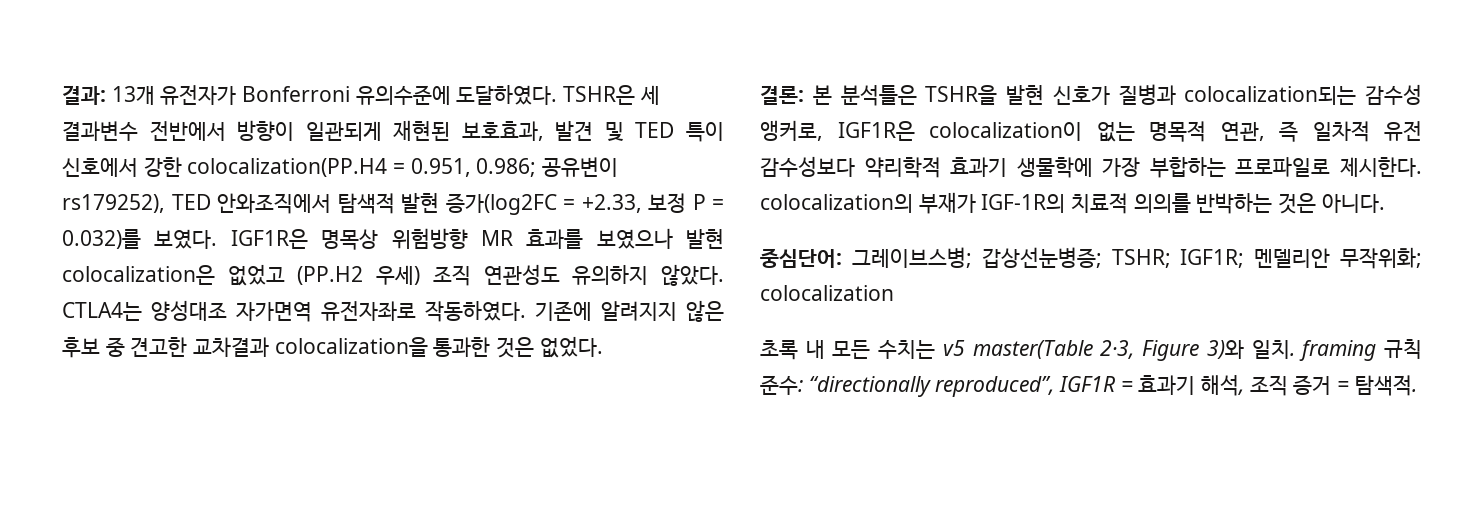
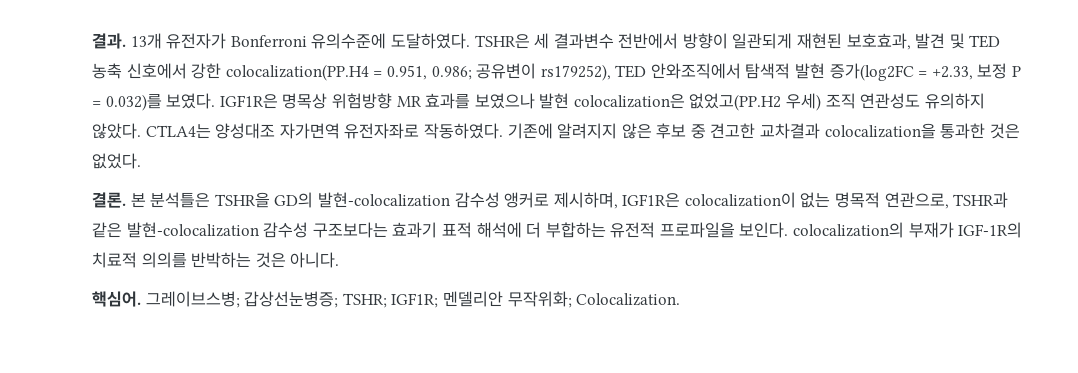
[62,85,106,105] 결과: -> [92,33,126,49] 결과.
[685,122,724,142] 특이 -> [92,63,122,79] 농축
[227,264,364,286] 없었고 (PP.H2 -> [689,93,782,111] 없었고(PP.H2
[760,85,804,105] 결론: -> [92,192,126,208] 결론.
[1006,84,1422,105] [760,120,1422,142] [760,156,1422,178] 발현 신호가 질병과 colocalization되는 감수성 앵커로, IGF1R은 colocalization이 없는 명목적 연관, 즉 일차적 유전 감수성보다 약리학적 효과기 생물학에 가장 부합하는 프로파일로 제시한다. -> [274,192,1009,209] [92,222,789,238] GD의 발현-colocalization 감수성 앵커로 제시하며, IGF1R은 colocalization이 없는 명목적 연관으로, TSHR과 같은 발현-colocalization 감수성 구조보다는 효과기 표적 해석에 더 부합하는 유전적 프로파일을 보인다.
[760,248,842,268] 중심단어: -> [92,291,141,307] 핵심어.
[760,285,894,301] [760,339,1422,361] [760,375,1417,397] colocalization // 초록 내 모든 수치는 v5 master(Table 2·3, Figure 3)와 일치. framing 규칙 준수: “directionally reproduced”, IGF1R = 효과기 해석, 조직 증거 = 탐색적. -> [576,293,681,306] Colocalization.

